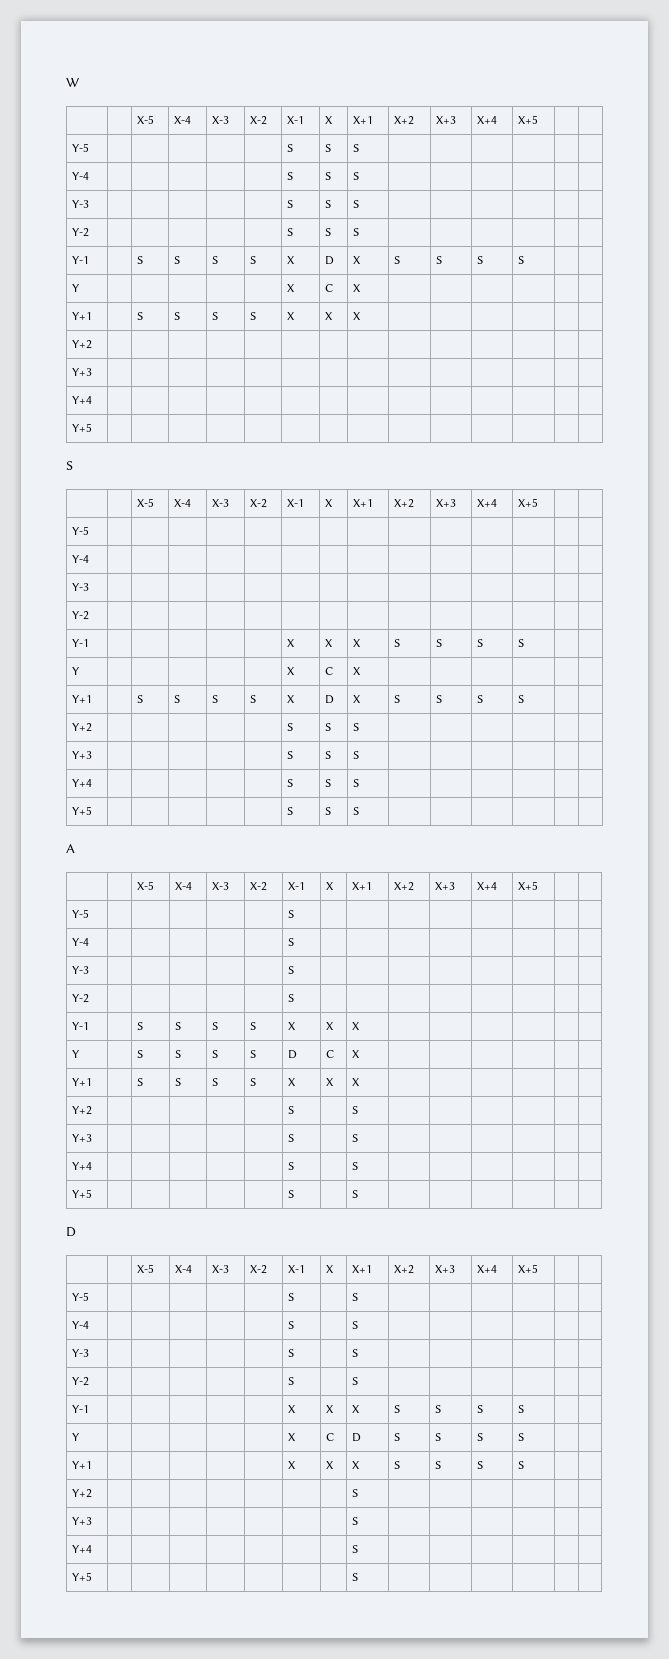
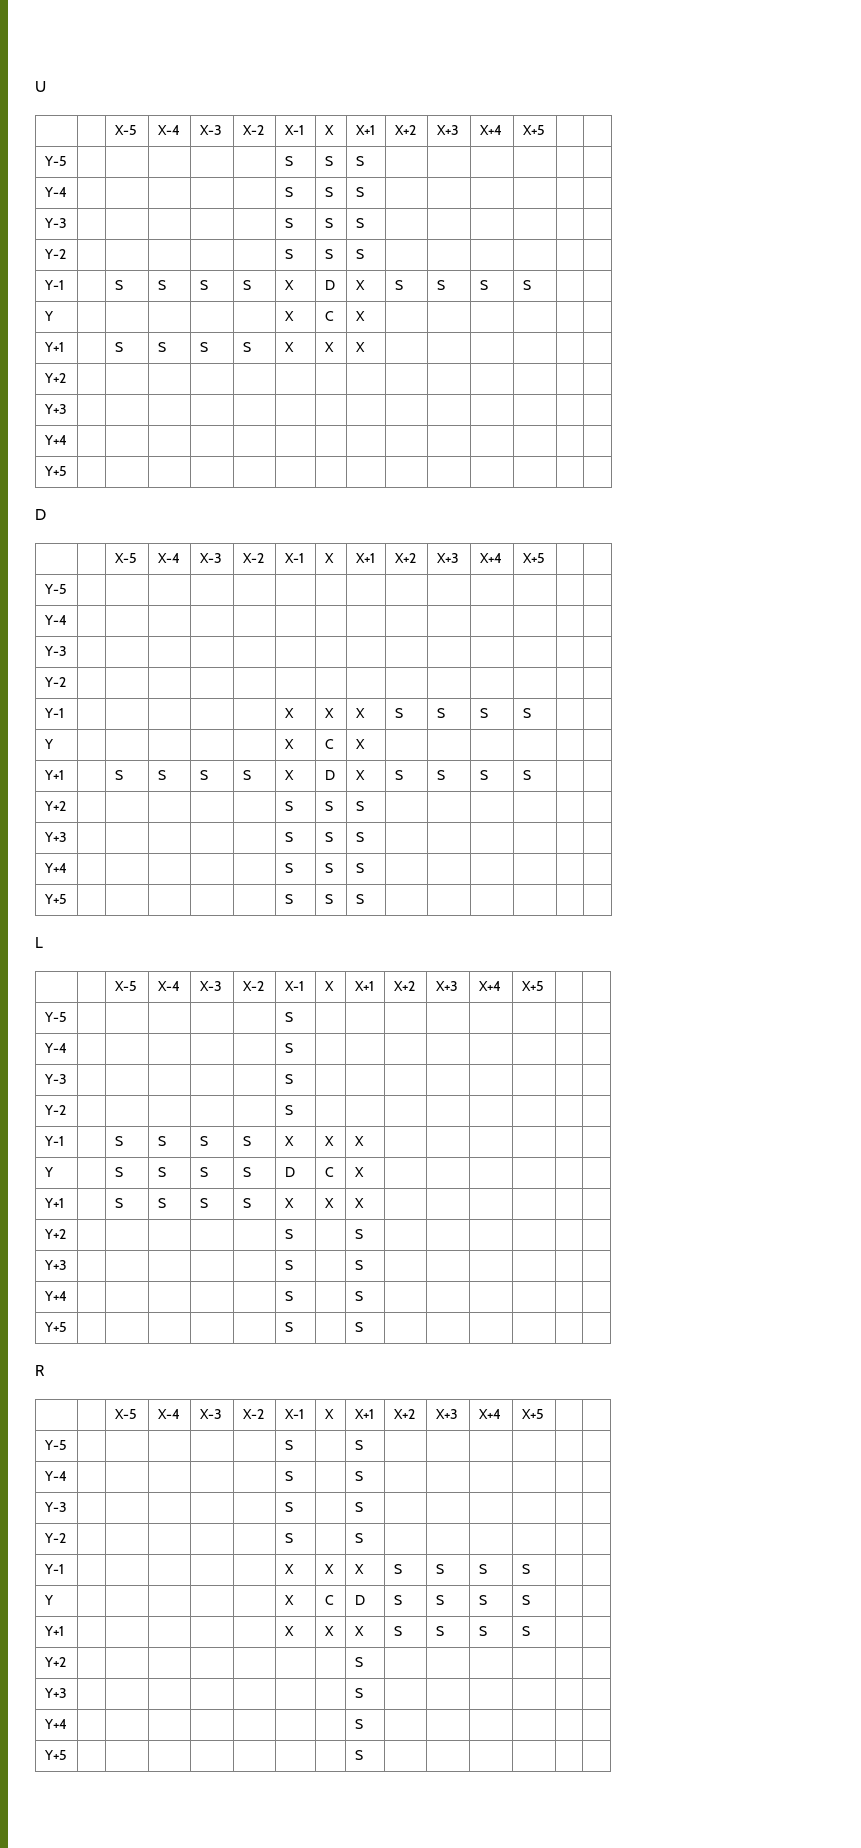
[66,78,80,87] W -> [35,81,46,92] U
[66,461,73,470] S -> [35,509,46,520] D
[66,844,75,853] A -> [35,937,43,948] L
[66,1227,76,1237] D -> [35,1365,45,1376] R

